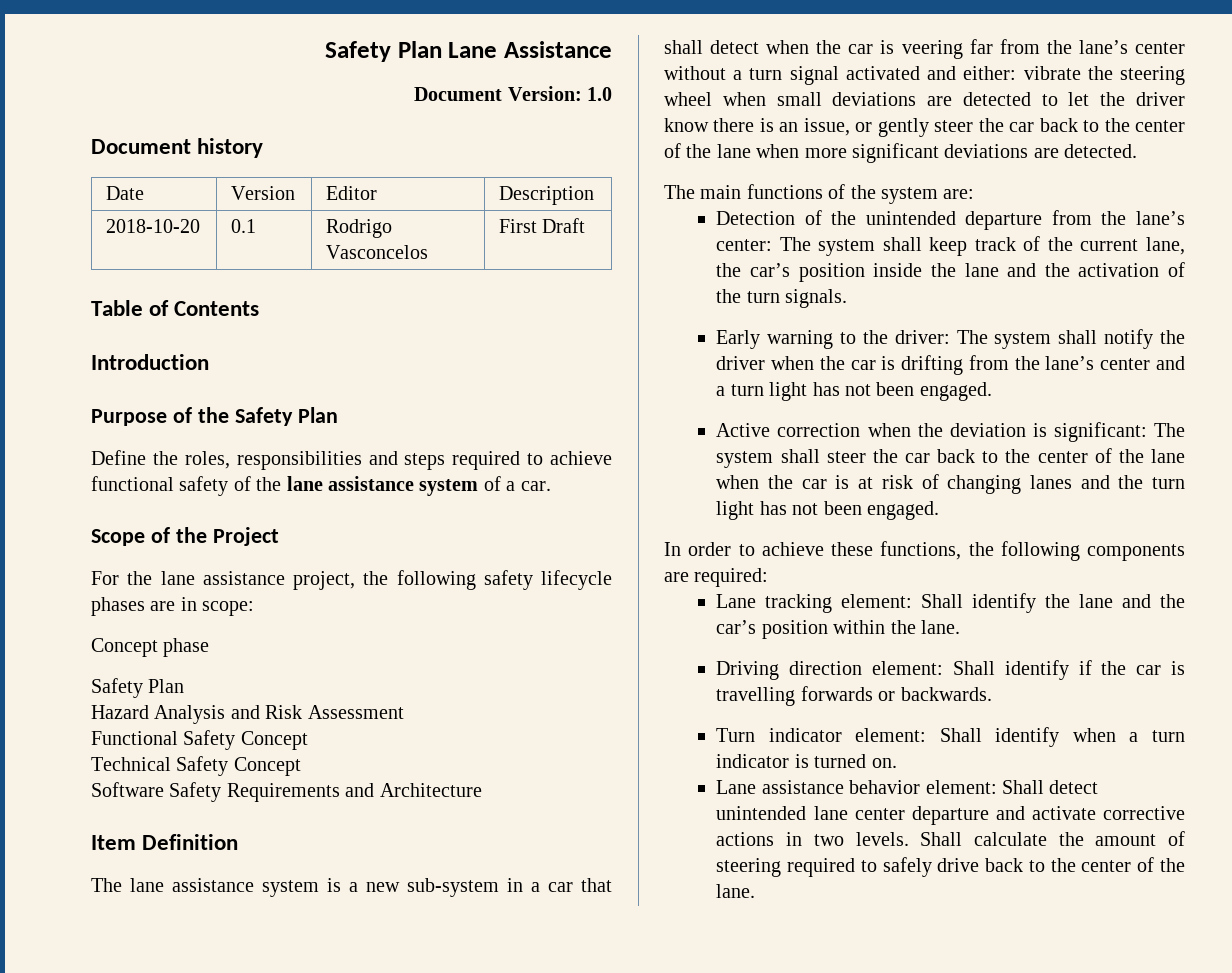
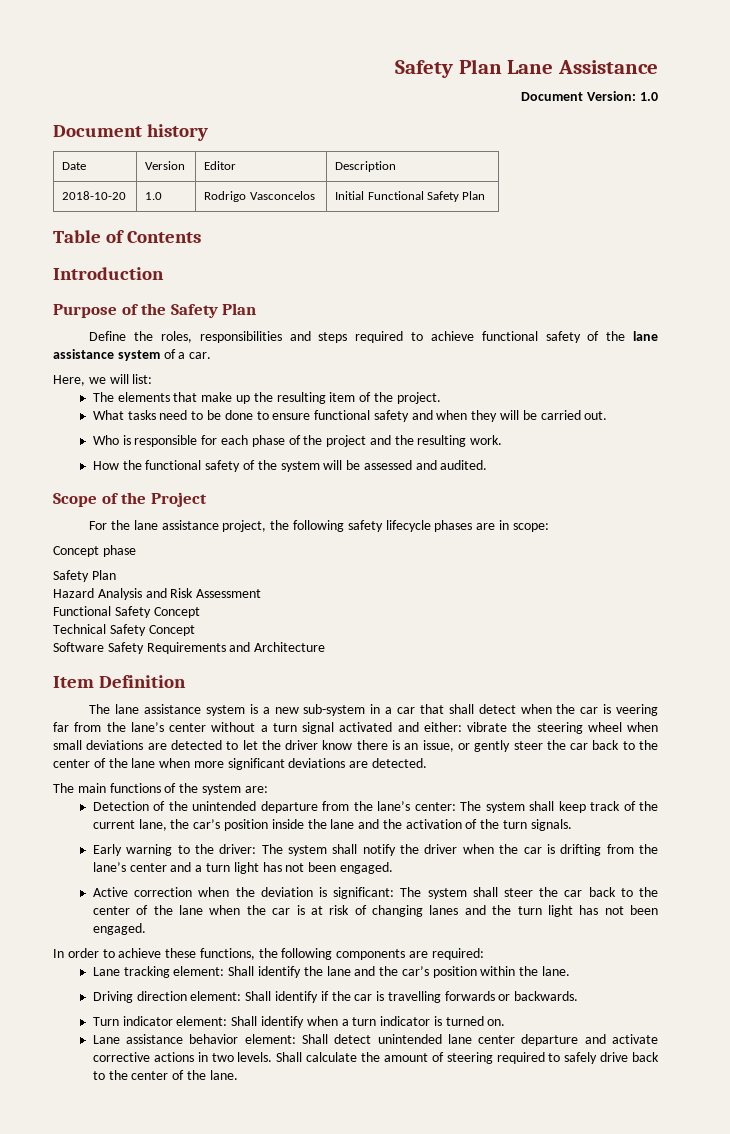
[231,219,257,233] 0.1 -> [145,192,163,200] 1.0
[499,218,586,233] First Draft -> [335,191,486,202] Initial Functional Safety Plan
(551, 486) none -> [53,374,153,386] [92,392,441,404] [92,410,608,422] [92,435,503,447] [92,460,488,472] // Here, we will list: // The elements that make up the resulting item of the project. // What tasks need to be done to ensure functional safety and when they will be carried out. // Who is responsible for each phase of the project and the resulting work. // How the functional safety of the system will be assessed and audited.

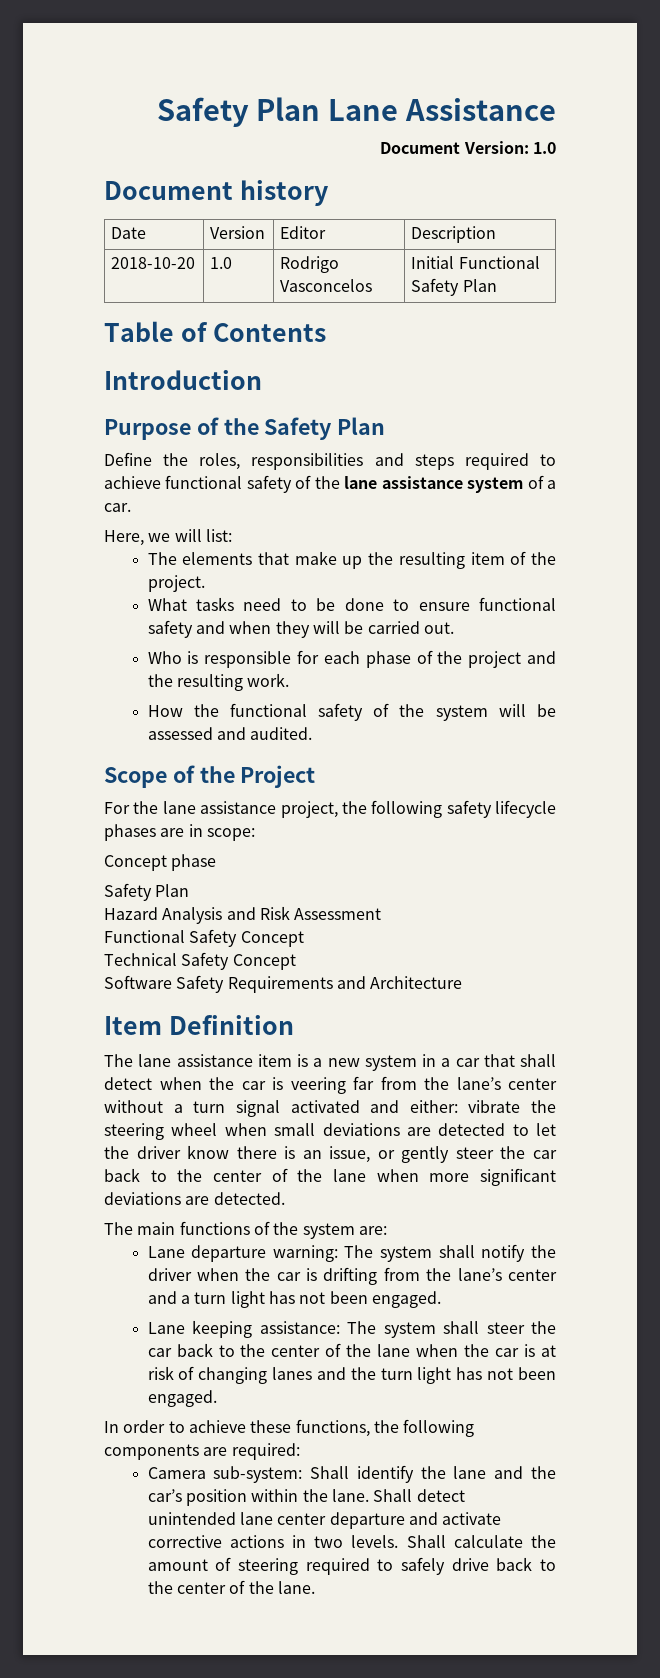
[205,705,245,716] system -> [257,1054,292,1067] item
[303,704,366,716] sub-system -> [364,1055,417,1071] system
[92,801,659,813] [92,819,572,831] [92,844,257,856] Detection of the unintended departure from the lane’s center: The system shall keep track of the current lane, the car’s position inside the lane and the activation of the turn signals. // Early warning to the driver: -> [147,1245,338,1262] Lane departure warning:
[92,887,395,899] Active correction when the deviation is significant: -> [147,1320,340,1338] Lane keeping assistance:
[92,966,225,978] Lane tracking element: -> [147,1466,303,1483] Camera sub-system:
[92,991,579,1003] [92,1016,506,1028] [92,1034,296,1044] // Driving direction element: Shall identify if the car is travelling forwards or backwards. // Turn indicator element: Shall identify when a turn indicator is turned on. // Lane assistance behavior element: -> (369, 1495) none

